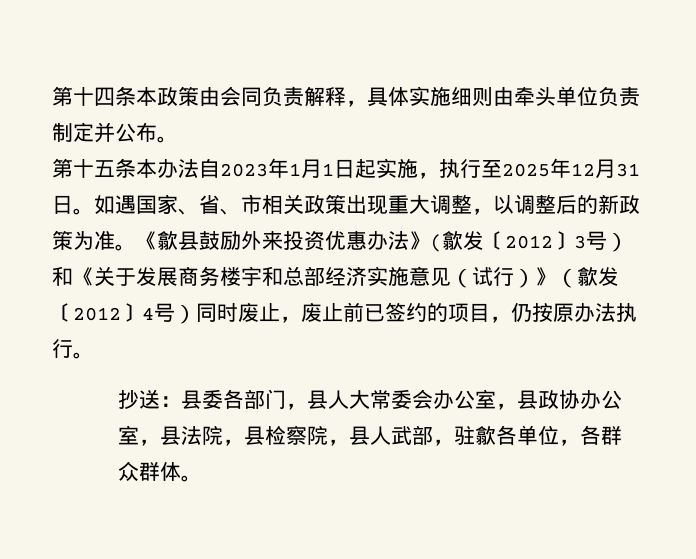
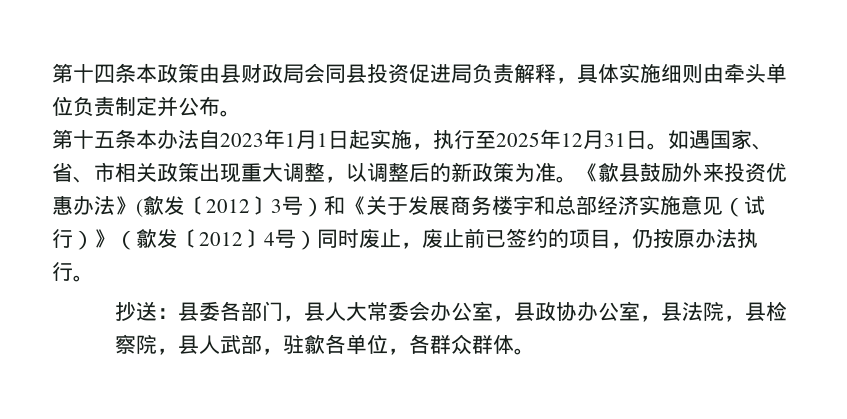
[220,86,262,107] 会同 -> [220,63,472,84] 县财政局会同县投资促进局

